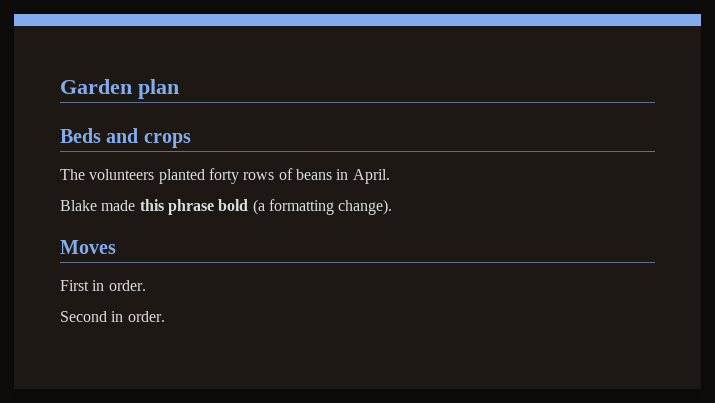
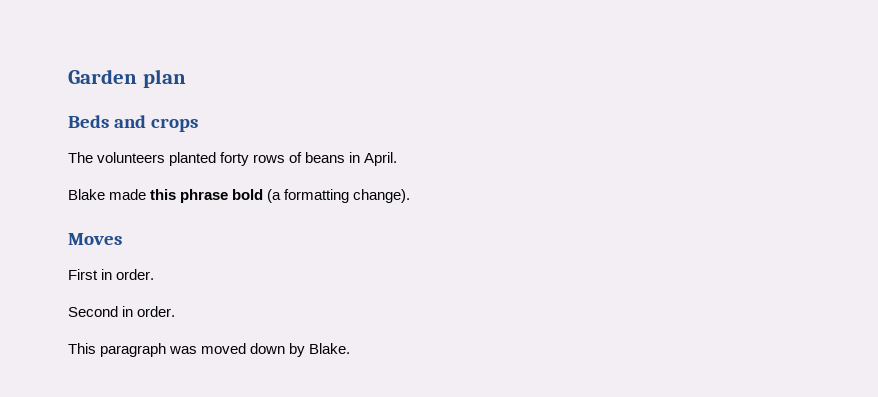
(165, 316) none -> [68,343,351,357] // This paragraph was moved down by Blake.

